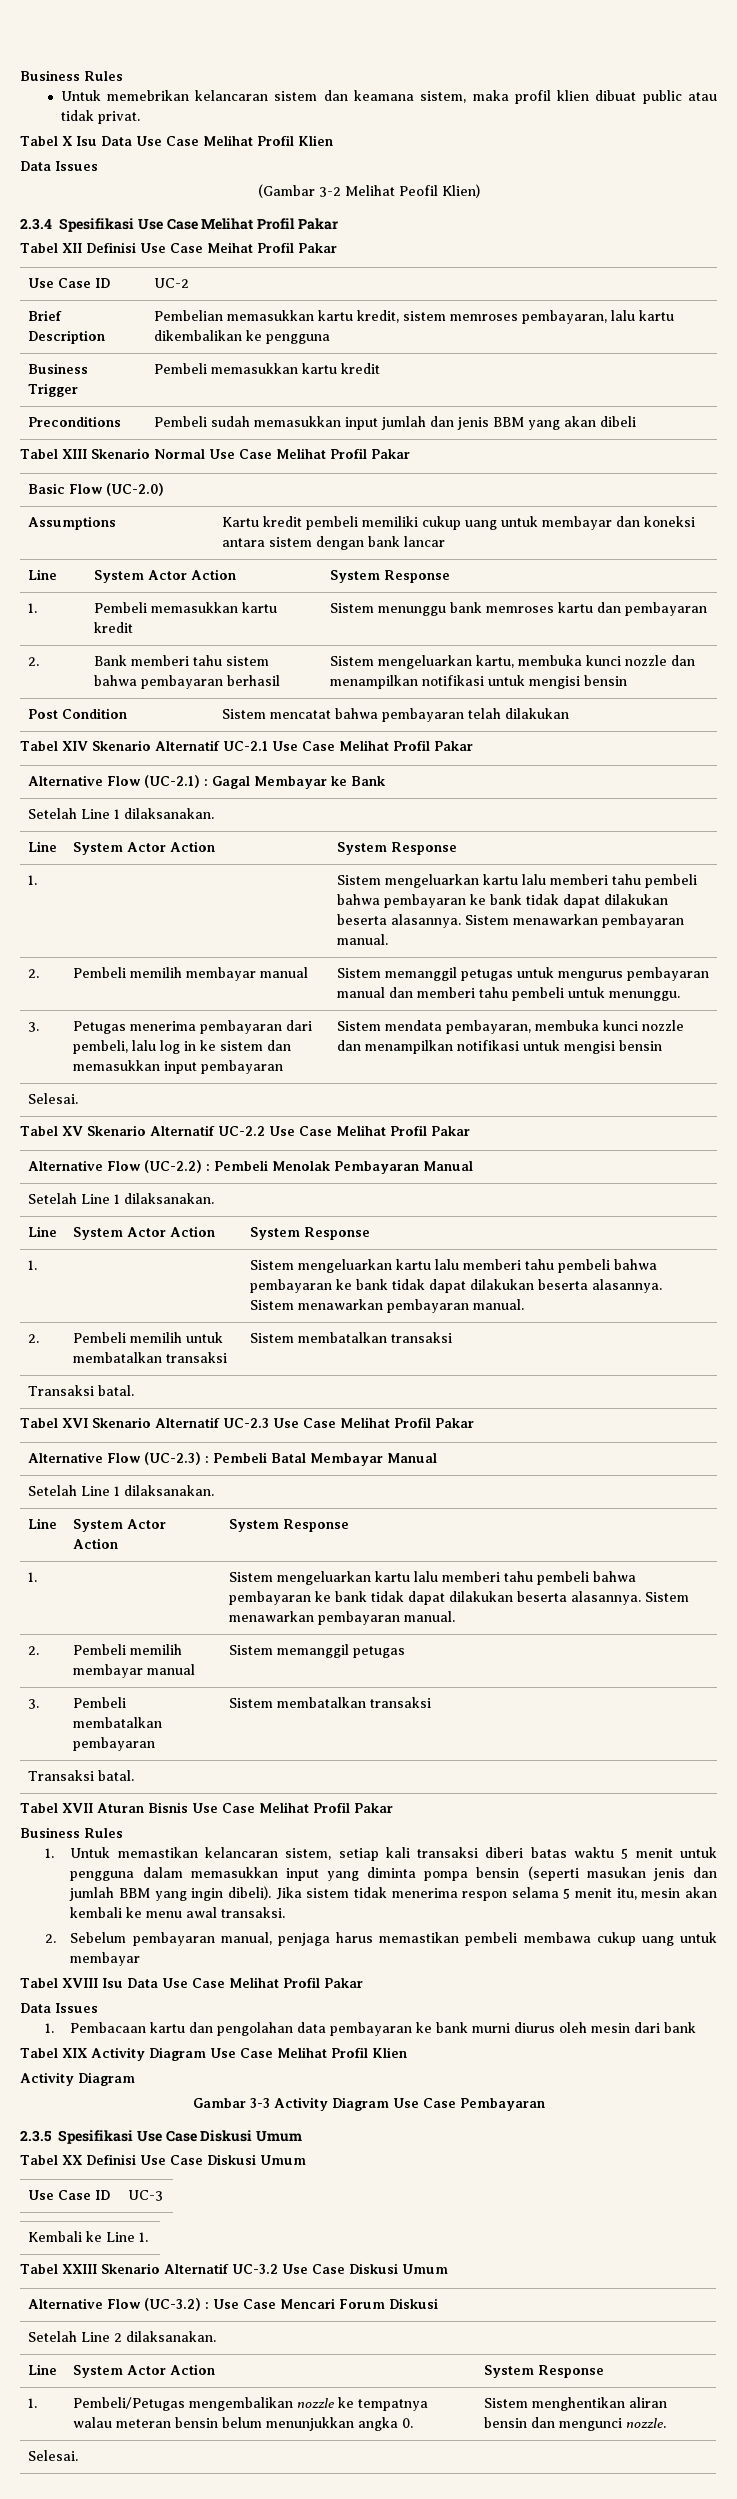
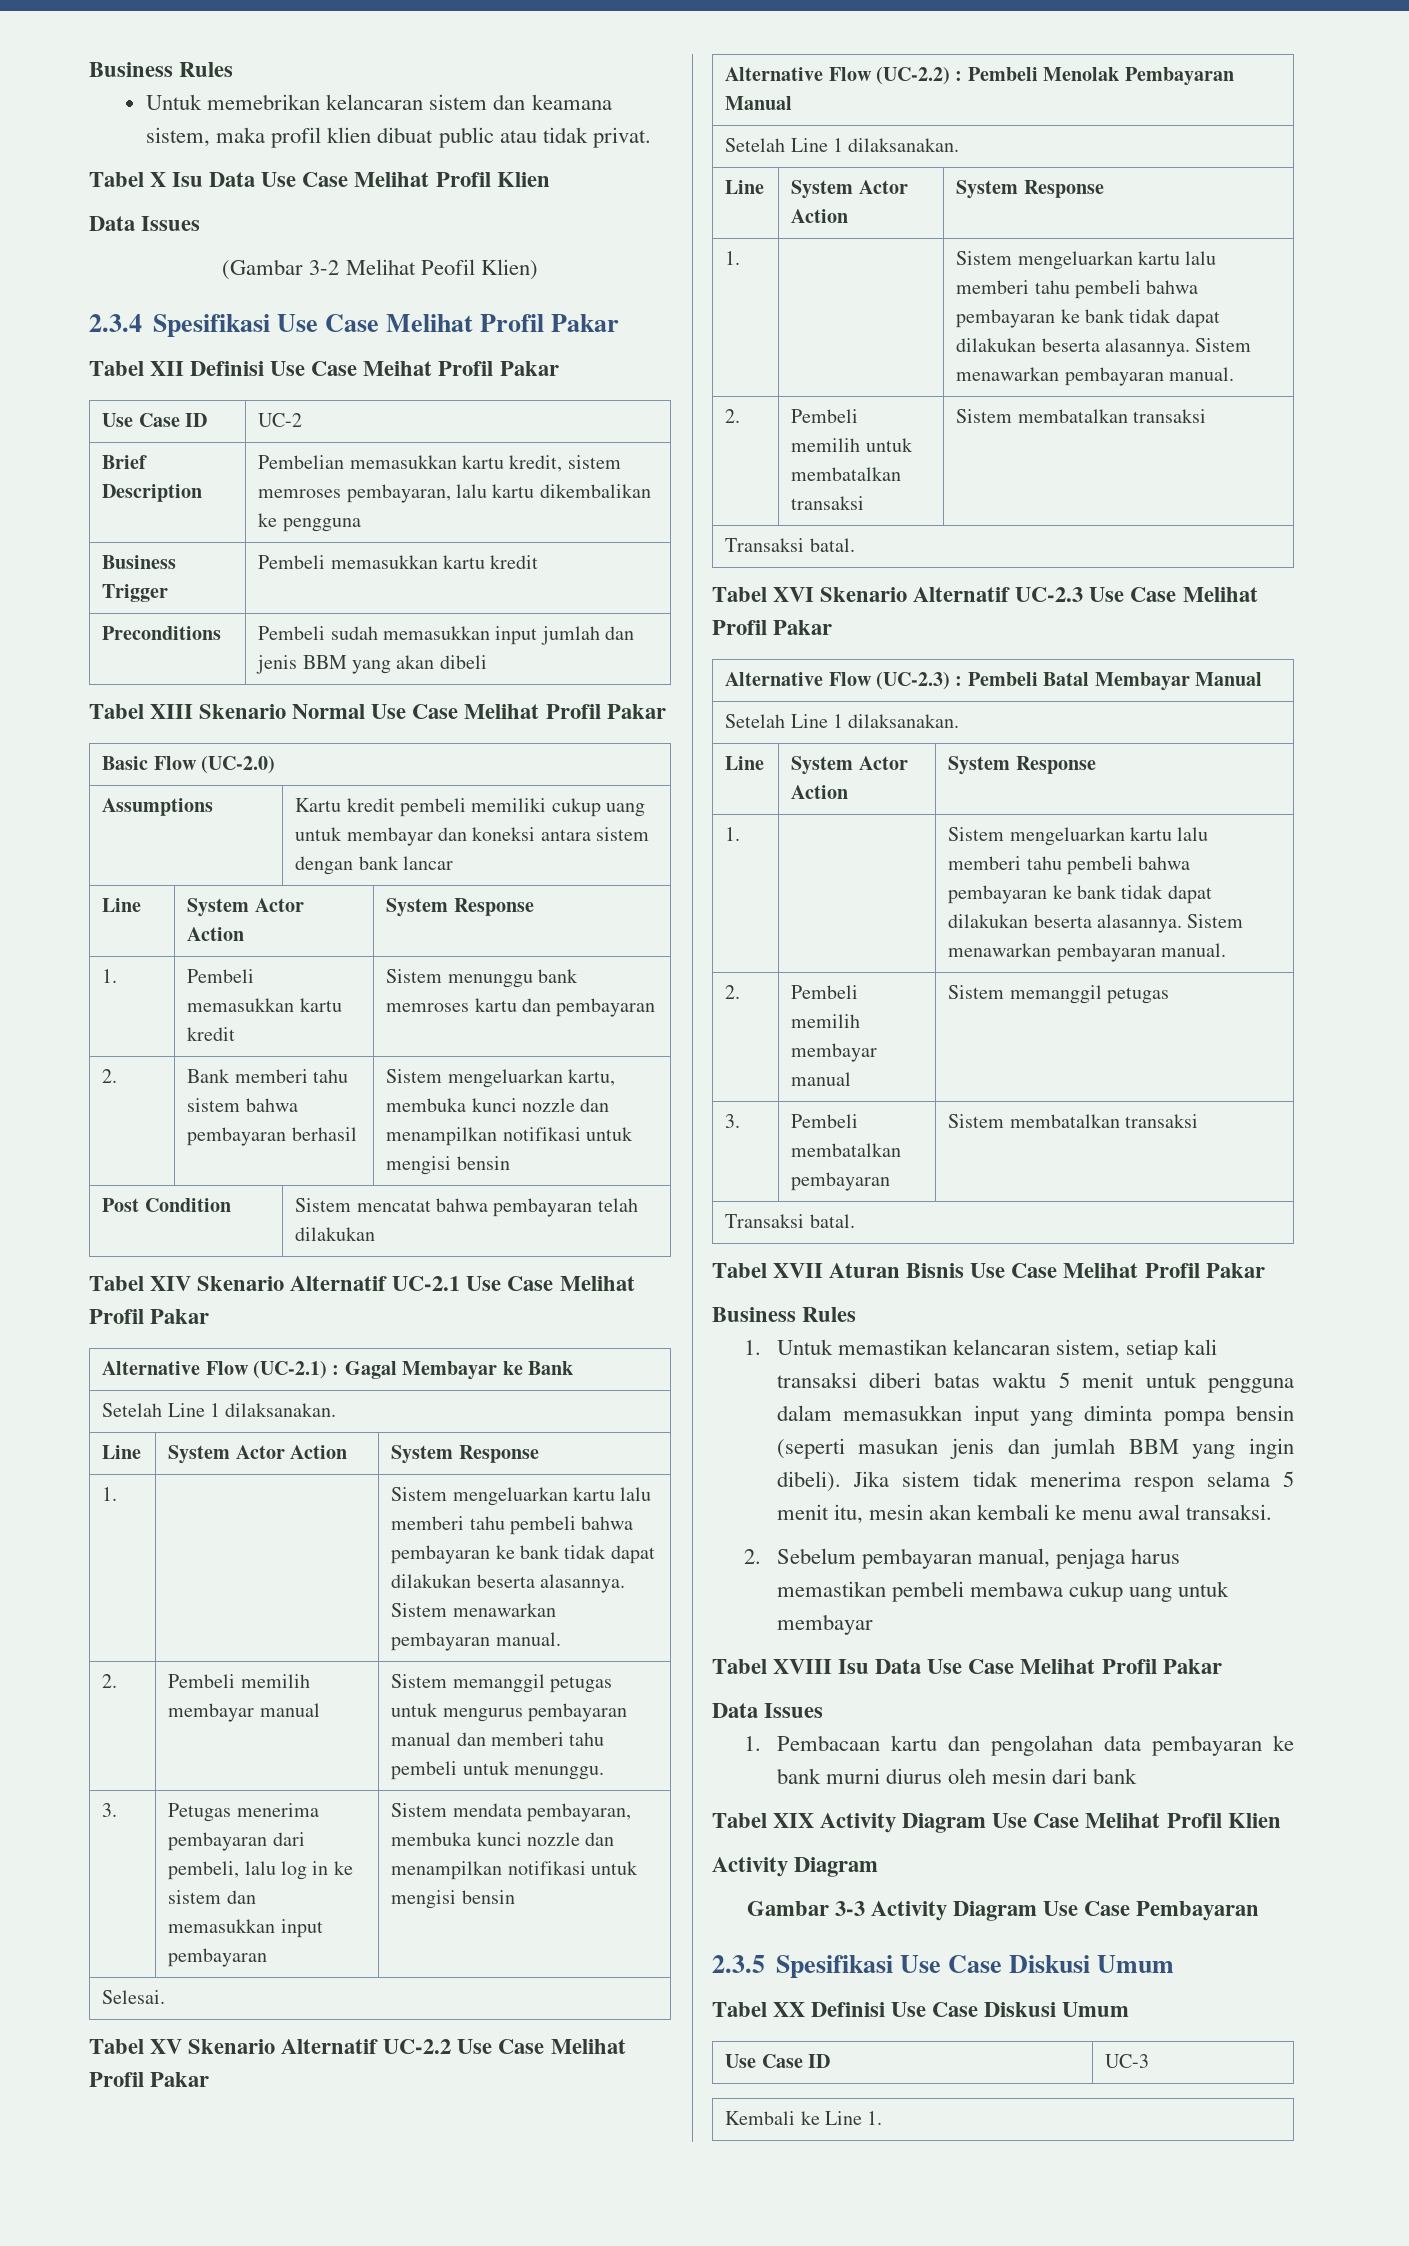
[20,2263,448,2274] [27,2298,438,2311] [27,2331,216,2342] [27,2364,57,2375] [72,2364,215,2378] [483,2365,604,2378] [27,2398,37,2408] [72,2397,428,2411] [72,2417,413,2431] [483,2397,667,2411] [483,2417,666,2431] [27,2450,78,2461] // Tabel XXIII Skenario Alternatif UC-3.2 Use Case Diskusi Umum // Alternative Flow (UC-3.2) : Use Case Mencari Forum Diskusi // Setelah Line 2 dilaksanakan. // Line | System Actor Action | System Response // 1. | Pembeli/Petugas mengembalikan nozzle ke tempatnya walau meteran bensin belum menunjukkan angka 0. | Sistem menghentikan aliran bensin dan mengunci nozzle. // Selesai. -> (883, 2118) none

